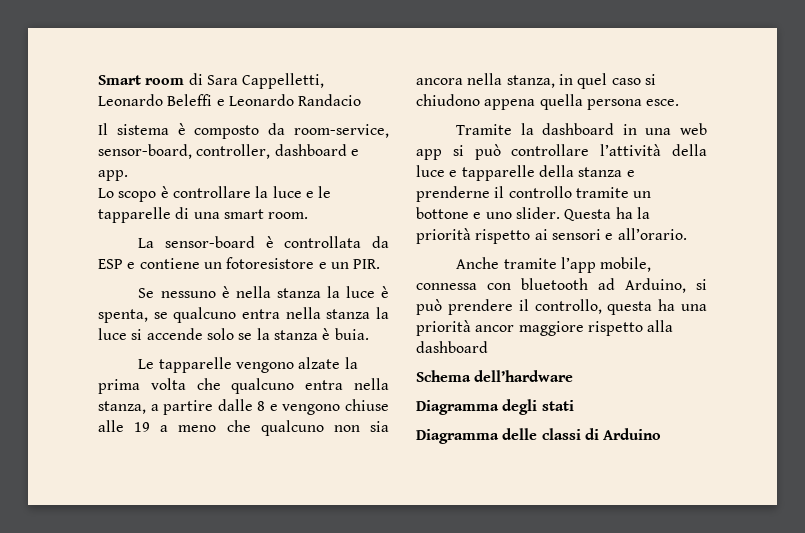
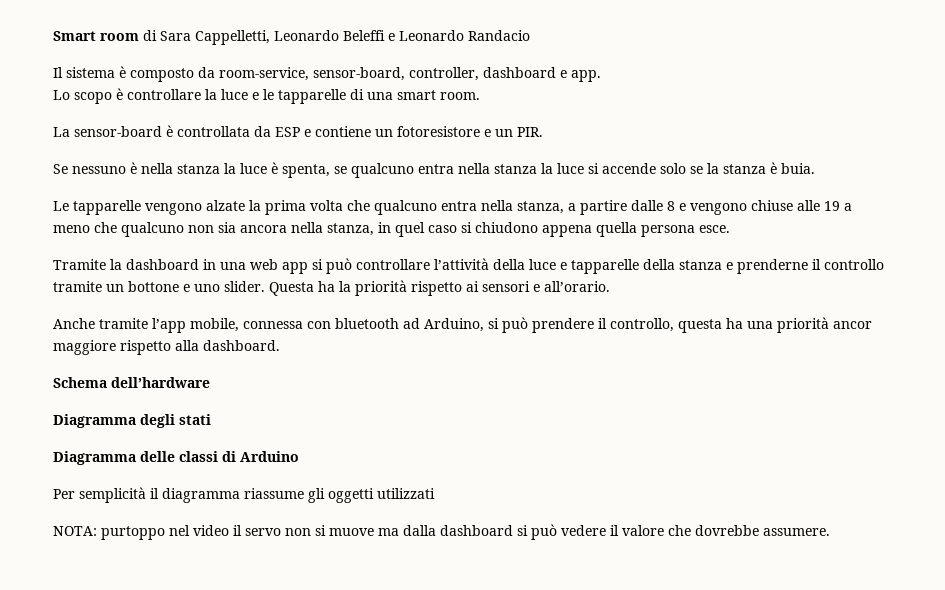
[416,341,488,353] dashboard -> [203,340,280,351] dashboard.
(662, 434) none -> [53,487,435,503] [53,524,830,540] // Per semplicità il diagramma riassume gli oggetti utilizzati // NOTA: purtoppo nel video il servo non si muove ma dalla dashboard si può vedere il valore che dovrebbe assumere.

